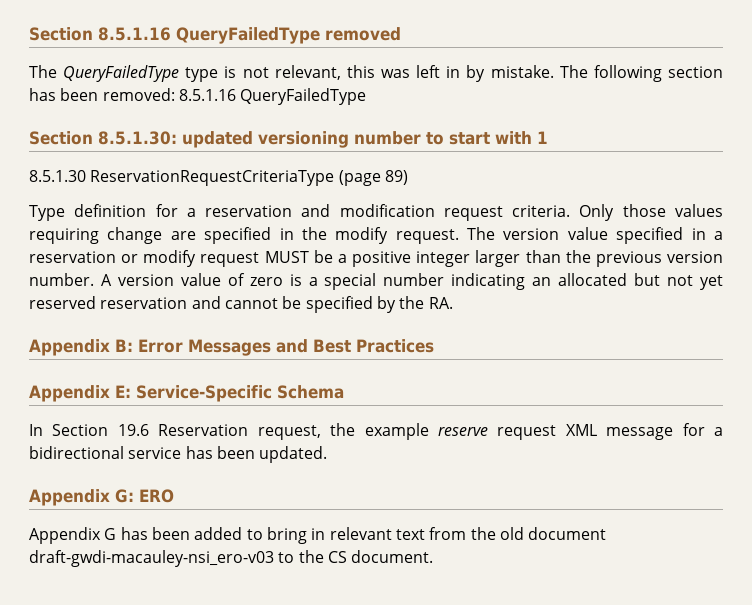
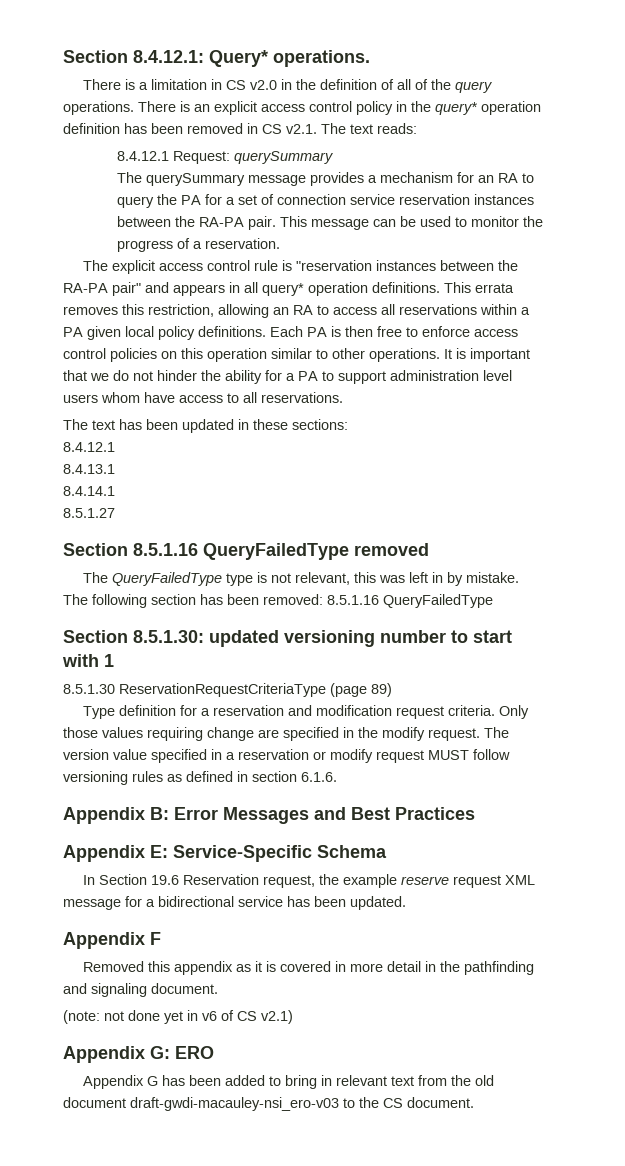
[29,27,93,41] Section -> [63,50,370,67] [83,79,493,93] [63,101,541,115] [63,123,417,134] [116,151,333,164] [116,172,534,186] [116,194,534,208] [116,216,543,230] [116,238,280,252] [83,260,519,274] [63,282,514,296] [63,304,530,318] [63,326,518,340] [63,348,530,362] [63,370,512,384] [63,392,343,403] [63,419,348,433] [63,442,115,452] [63,464,115,474] [63,486,115,496] [63,508,115,518] [63,543,128,556] Section 8.4.12.1: Query* operations. // There is a limitation in CS v2.0 in the definition of all of the query operations. There is an explicit access control policy in the query* operation definition has been removed in CS v2.1. The text reads: // 8.4.12.1 Request: querySummary // The querySummary message provides a mechanism for an RA to query the PA for a set of connection service reservation instances between the RA-PA pair. This message can be used to monitor the progress of a reservation. // The explicit access control rule is "reservation instances between the RA-PA pair" and appears in all query* operation definitions. This errata removes this restriction, allowing an RA to access all reservations within a PA given local policy definitions. Each PA is then free to enforce access control policies on this operation similar to other operations. It is important that we do not hinder the ability for a PA to support administration level users whom have access to all reservations. // The text has been updated in these sections: // 8.4.12.1 // 8.4.13.1 // 8.4.14.1 // 8.5.1.27 // Section
[313,250,723,267] [29,273,724,290] [29,296,453,313] be a positive integer larger than the previous version number. A version value of zero is a special number indicating an allocated but not yet reserved reservation and cannot be specified by the RA. -> [473,749,510,760] [63,771,337,785] follow versioning rules as defined in section 6.1.6.
(328, 454) none -> [63,932,161,949] [83,961,535,975] [63,983,218,997] [63,1010,293,1024] // Appendix F // Removed this appendix as it is covered in more detail in the pathfinding and signaling document. // (note: not done yet in v6 of CS v2.1)

